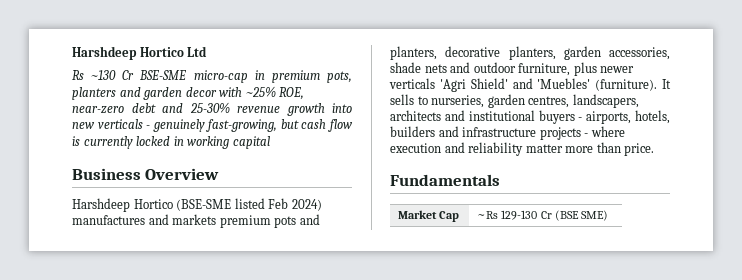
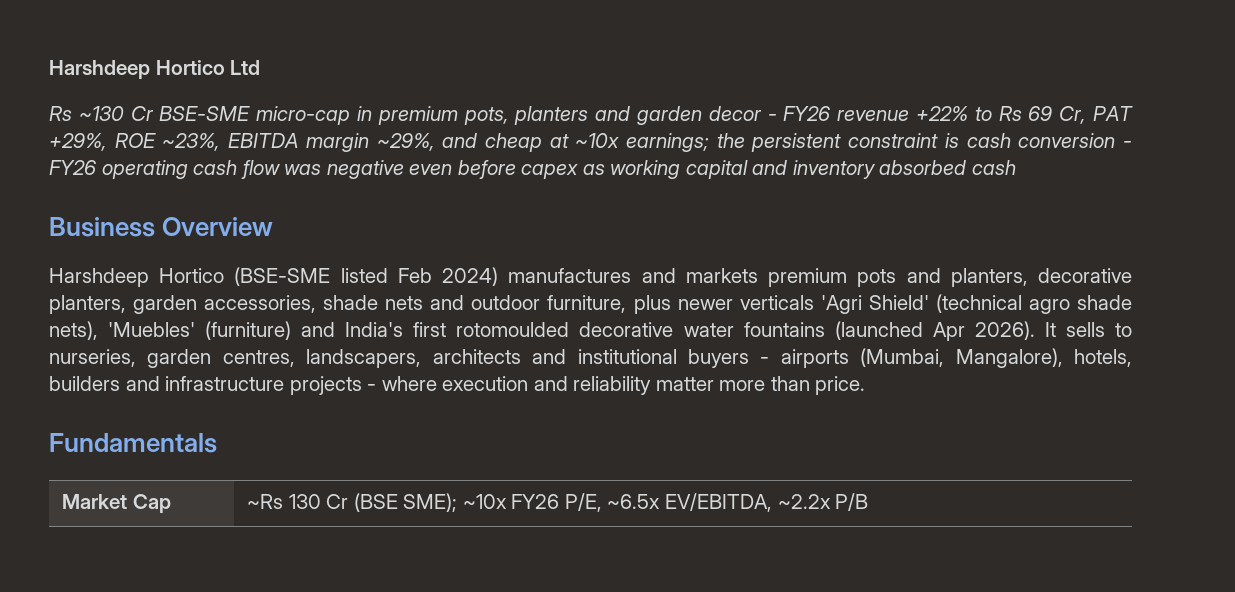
[219,86,305,100] [72,102,352,116] [72,119,354,132] [72,136,270,149] with ~25% ROE, near-zero debt and 25-30% revenue growth into new verticals - genuinely fast-growing, but cash flow is currently locked in working capital -> [767,106,1133,124] [49,133,1133,152] [49,160,1017,179] - FY26 revenue +22% to Rs 69 Cr, PAT +29%, ROE ~23%, EBITDA margin ~29%, and cheap at ~10x earnings; the persistent constraint is cash conversion - FY26 operating cash flow was negative even before capex as working capital and inventory absorbed cash
[512,78,658,91] and 'Muebles' (furniture). -> [935,294,1133,314] [49,321,1035,341] (technical agro shade nets), 'Muebles' (furniture) and India's first rotomoulded decorative water fountains (launched Apr 2026).
[586,111,632,124] airports, -> [780,348,1063,368] airports (Mumbai, Mangalore),
[501,210,538,220] 129-130 -> [288,494,321,509] 130
[580,210,608,221] SME) -> [403,493,869,512] SME); ~10x FY26 P/E, ~6.5x EV/EBITDA, ~2.2x P/B

